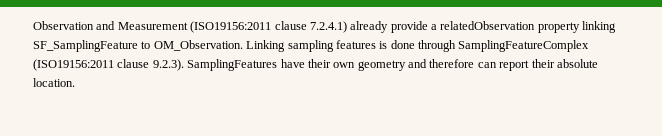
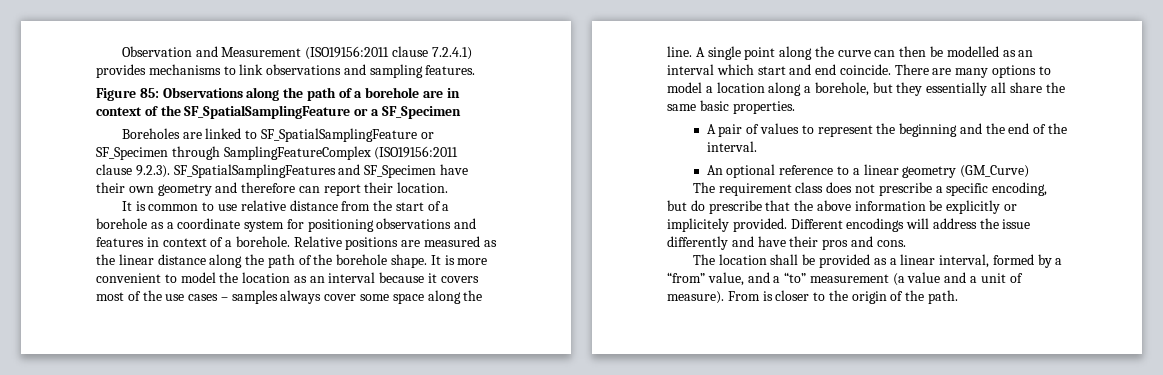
[350,21,617,33] [33,40,415,52] already provide a relatedObservation property linking SF_SamplingFeature to OM_Observation. Linking sampling features is done -> [96,64,476,78] [96,87,460,101] [96,105,461,119] [121,128,434,142] [96,147,168,160] provides mechanisms to link observations and sampling features. // Figure 85: Observations along the path of a borehole are in context of the SF_SpatialSamplingFeature or a SF_Specimen // Boreholes are linked to SF_SpatialSamplingFeature or SF_Specimen
[187,59,278,71] SamplingFeatures -> [173,164,437,178] SF_SpatialSamplingFeatures and SF_Specimen
[556,59,598,68] absolute -> (394, 187) none
(75, 82) none -> [121,200,450,211] [96,218,477,232] [96,236,497,250] [96,254,488,268] [96,272,479,283] [96,290,483,304] [667,46,1034,60] [667,64,1051,78] [667,82,1065,96] [667,100,795,114] [706,123,1067,137] [706,141,757,152] [706,164,1030,178] [692,182,1048,196] [667,200,1018,214] [667,218,1031,232] [667,236,906,250] [692,254,1063,268] [667,272,1023,286] [667,290,959,304] // It is common to use relative distance from the start of a borehole as a coordinate system for positioning observations and features in context of a borehole. Relative positions are measured as the linear distance along the path of the borehole shape. It is more convenient to model the location as an interval because it covers most of the use cases – samples always cover some space along the line. A single point along the curve can then be modelled as an interval which start and end coincide. There are many options to model a location along a borehole, but they essentially all share the same basic properties. // A pair of values to represent the beginning and the end of the interval. // An optional reference to a linear geometry (GM_Curve) // The requirement class does not prescribe a specific encoding, but do prescribe that the above information be explicitly or implicitely provided. Different encodings will address the issue differently and have their pros and cons. // The location shall be provided as a linear interval, formed by a “from” value, and a “to” measurement (a value and a unit of measure). From is closer to the origin of the path.

